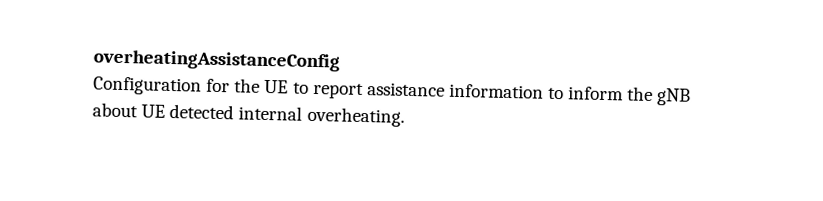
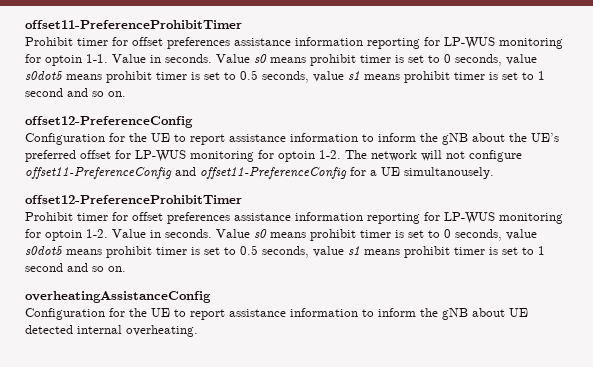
(93, 60) none -> [25,20,242,29] [25,37,563,49] [25,54,537,66] [25,70,545,83] [25,88,126,97] [25,116,193,128] [25,133,559,145] [25,150,522,162] [25,167,494,179] [25,195,242,204] [25,212,563,224] [25,229,537,241] [25,245,545,258] [25,263,126,272] offset11-PreferenceProhibitTimer // Prohibit timer for offset preferences assistance information reporting for LP-WUS monitoring for optoin 1-1. Value in seconds. Value s0 means prohibit timer is set to 0 seconds, value s0dot5 means prohibit timer is set to 0.5 seconds, value s1 means prohibit timer is set to 1 second and so on. // offset12-PreferenceConfig // Configuration for the UE to report assistance information to inform the gNB about the UE’s preferred offset for LP-WUS monitoring for optoin 1-2. The network will not configure offset11-PreferenceConfig and offset11-PreferenceConfig for a UE simultanousely. // offset12-PreferenceProhibitTimer // Prohibit timer for offset preferences assistance information reporting for LP-WUS monitoring for optoin 1-2. Value in seconds. Value s0 means prohibit timer is set to 0 seconds, value s0dot5 means prohibit timer is set to 0.5 seconds, value s1 means prohibit timer is set to 1 second and so on. //

